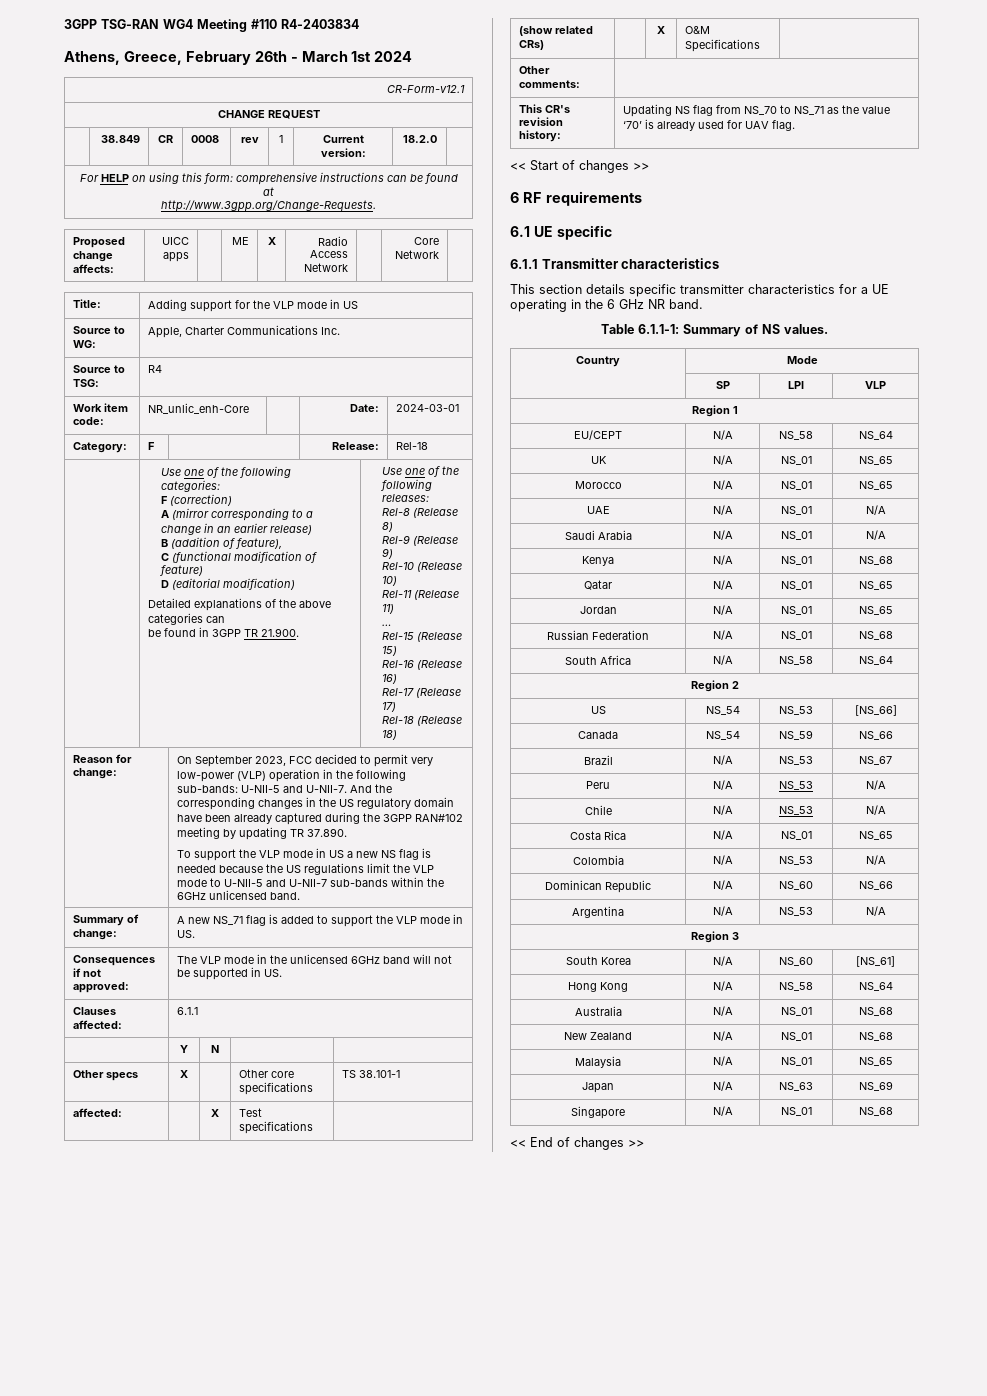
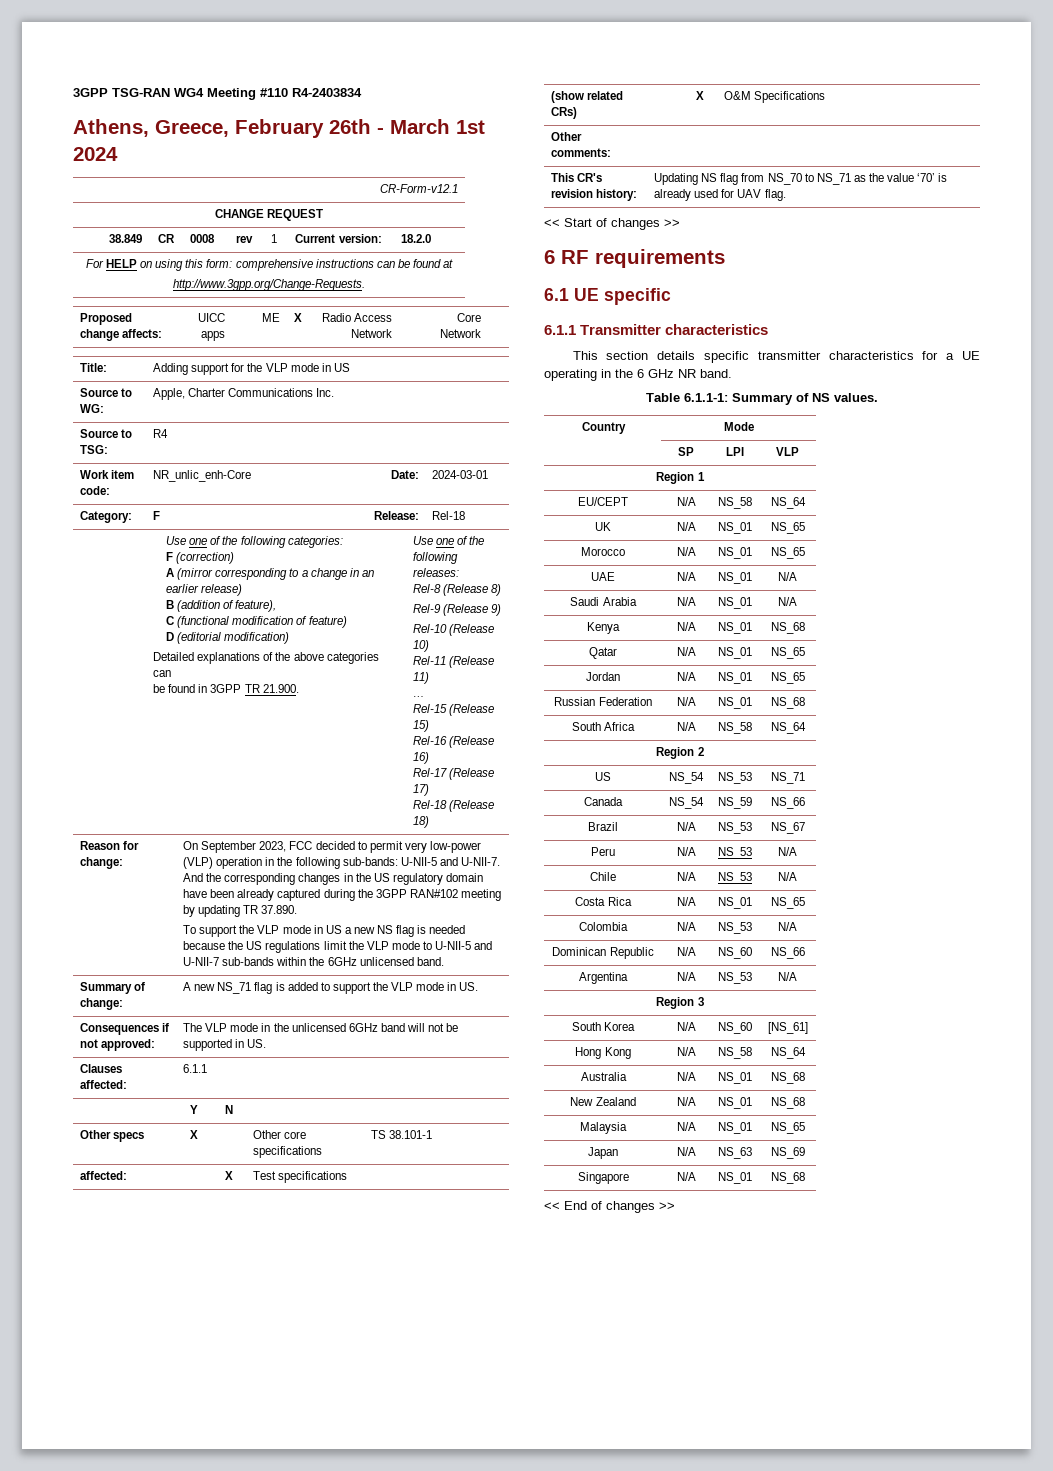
[854,705,897,716] [NS_66] -> [770,772,805,784] NS_71

